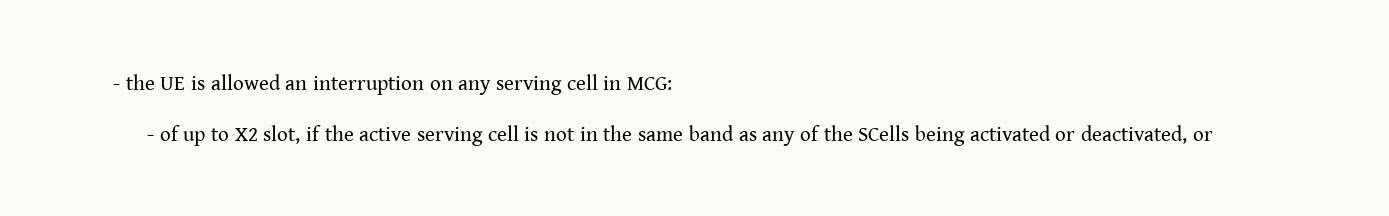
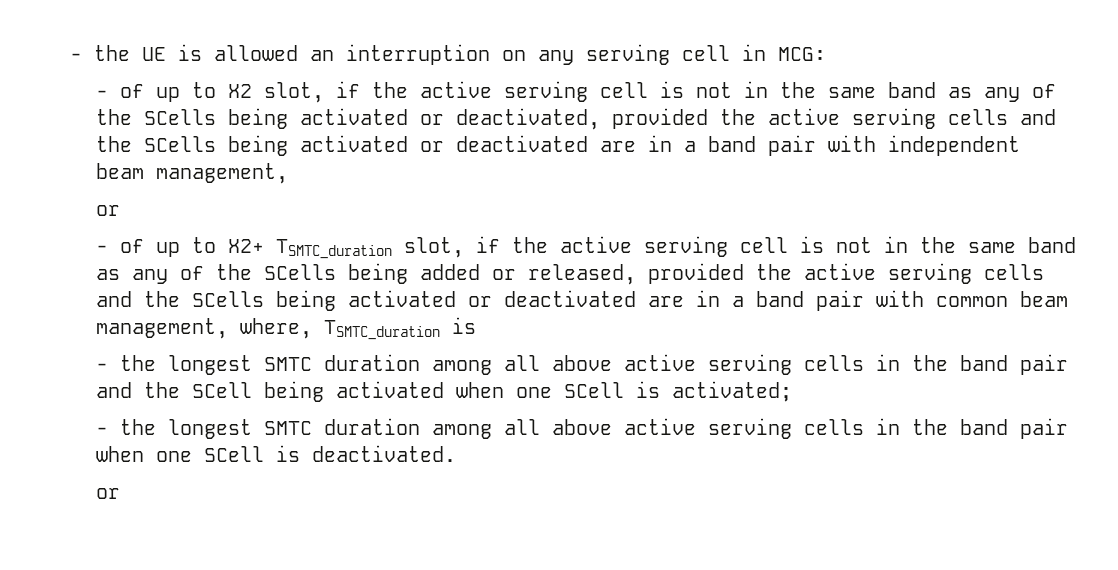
(1187, 134) none -> [611,108,1056,129] [95,135,1020,156] [95,163,288,184] [95,205,120,216] [95,236,1076,259] [95,263,1044,285] [95,290,1068,311] [95,317,476,340] [95,354,1068,375] [95,381,792,402] [95,418,1068,439] [95,445,456,462] provided the active serving cells and the SCells being activated or deactivated are in a band pair with independent beam management, // or // - of up to X2+ TSMTC_duration slot, if the active serving cell is not in the same band as any of the SCells being added or released, provided the active serving cells and the SCells being activated or deactivated are in a band pair with common beam management, where, TSMTC_duration is // - the longest SMTC duration among all above active serving cells in the band pair and the SCell being activated when one SCell is activated; // - the longest SMTC duration among all above active serving cells in the band pair when one SCell is deactivated. //

